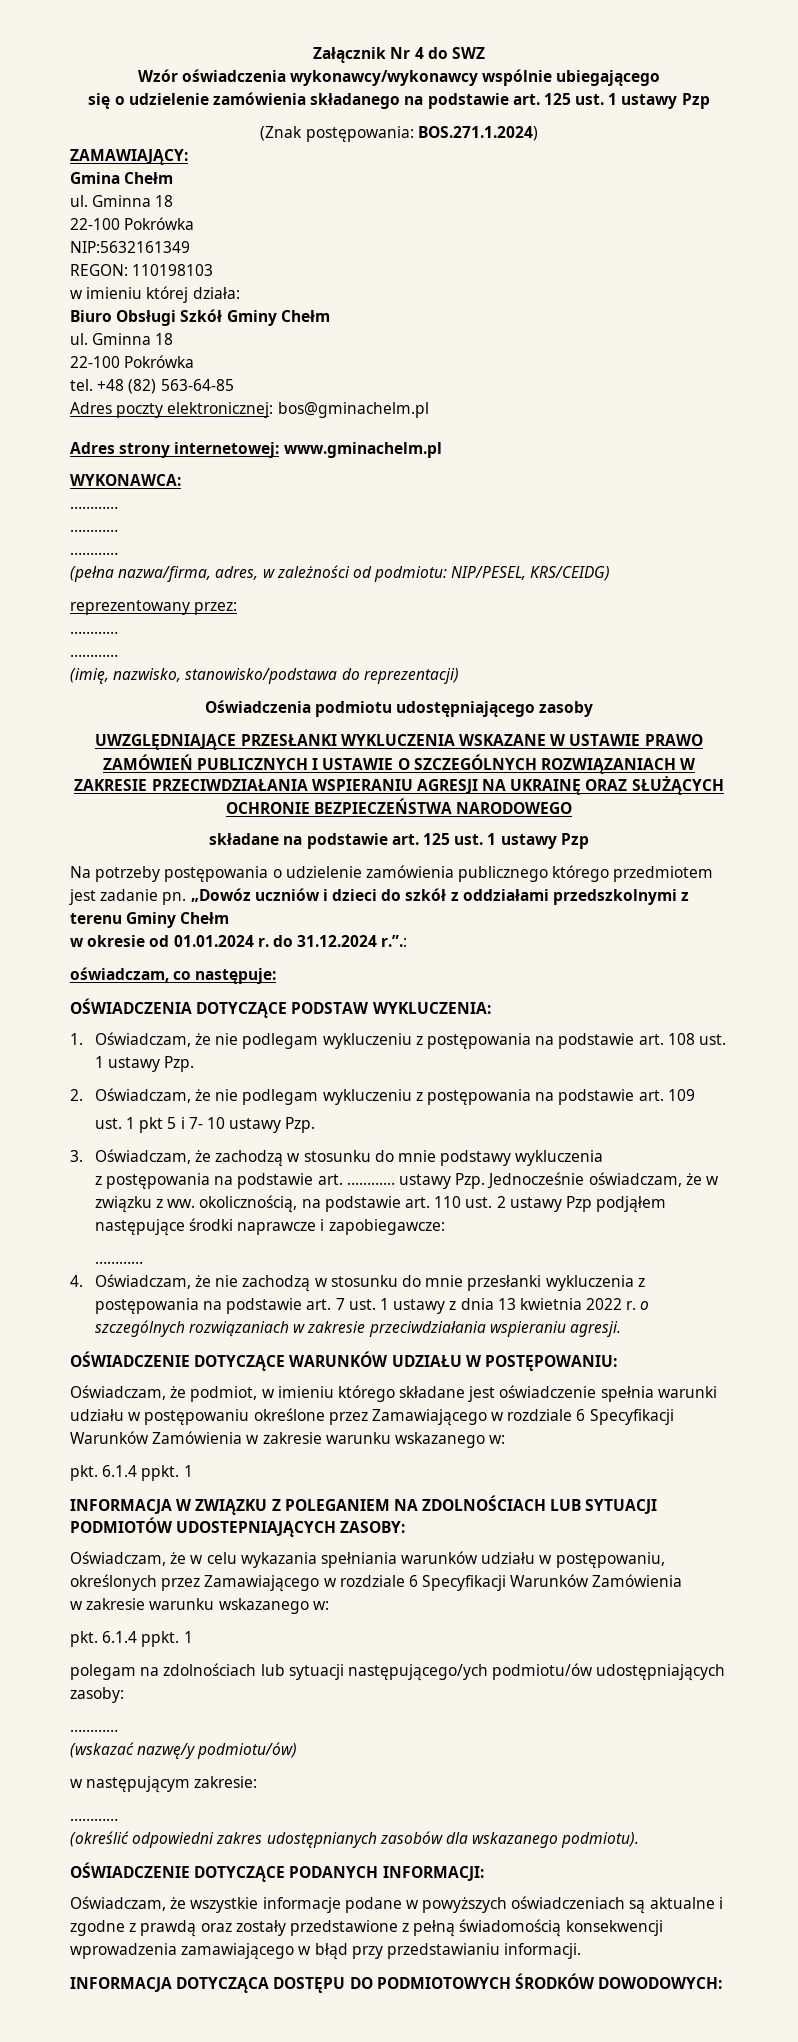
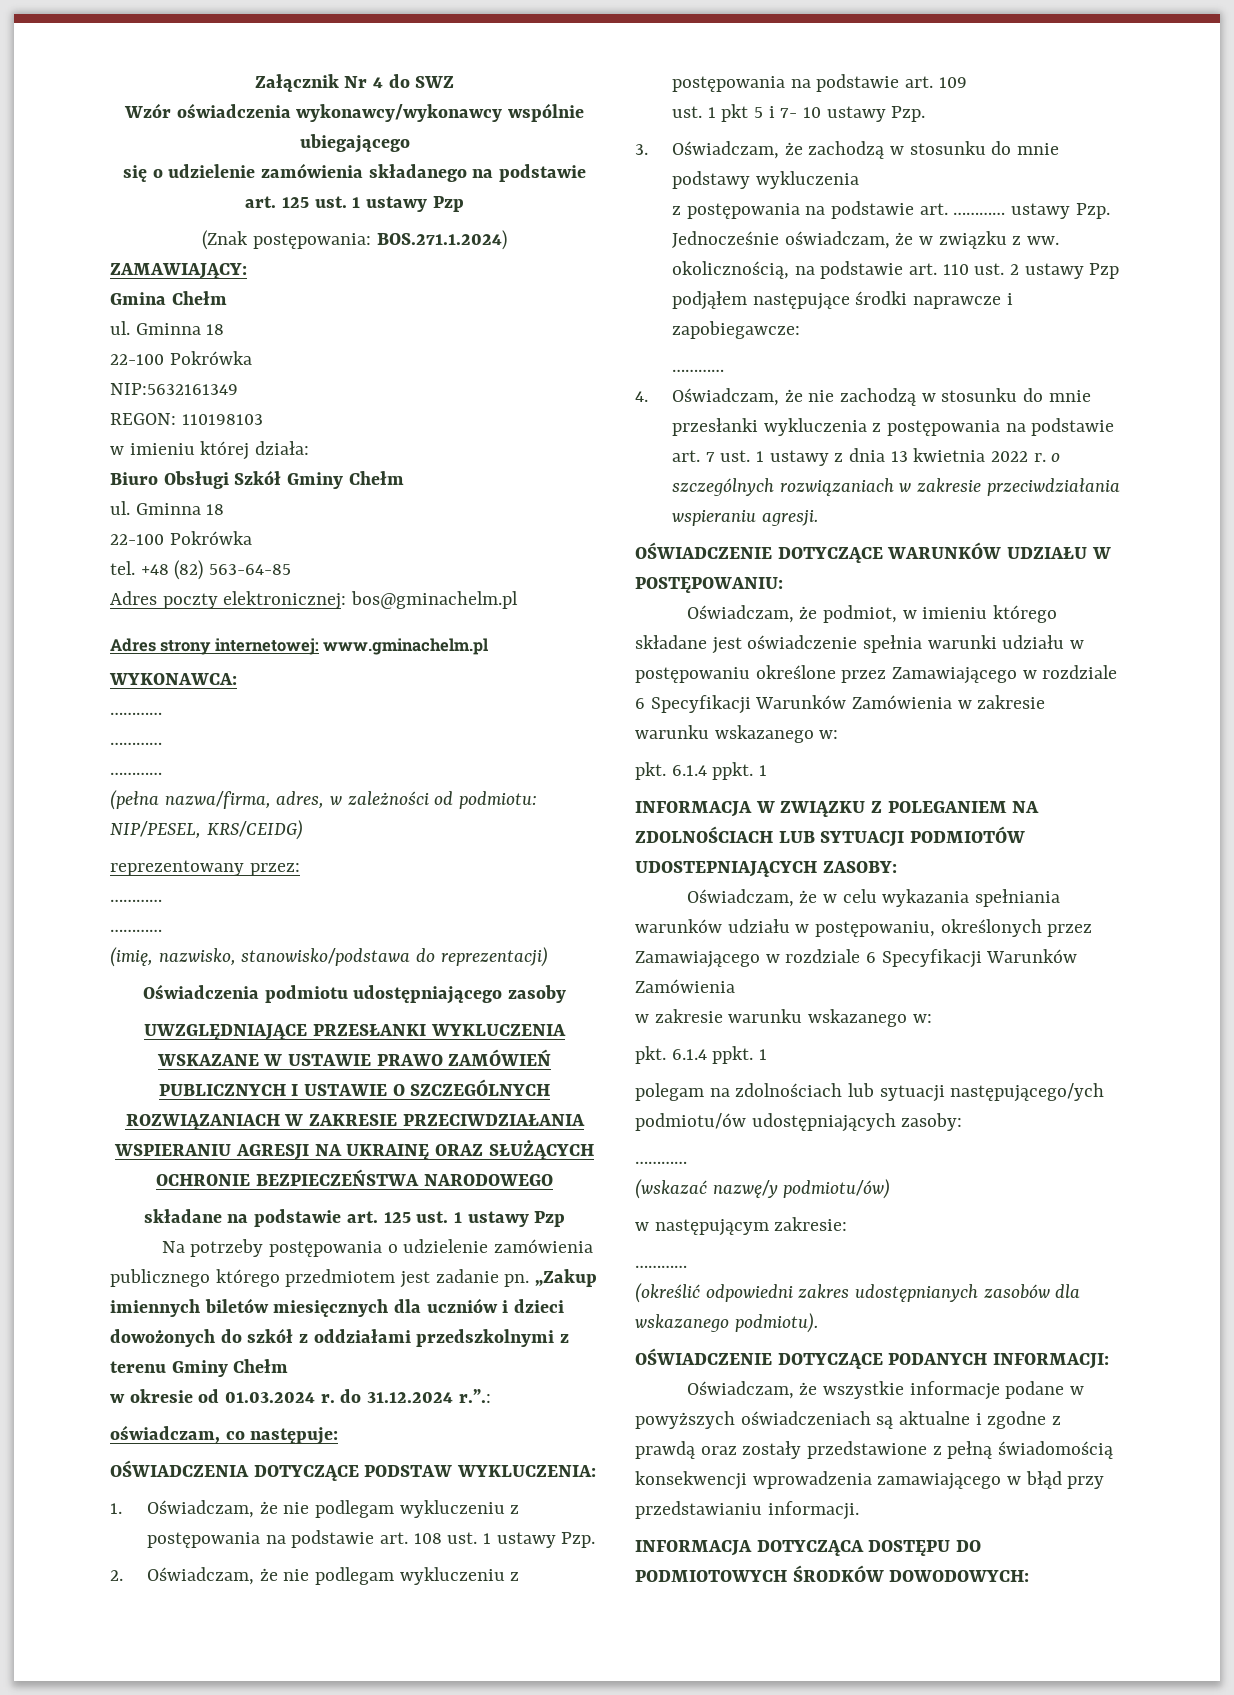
[190,888,251,902] „Dowóz -> [535,1269,598,1287] [110,1298,422,1317] „Zakup imiennych biletów miesięcznych dla
(378, 895) none -> [110,1329,215,1347] dowożonych
[173,935,254,947] 01.01.2024 -> [225,1392,316,1403] 01.03.2024

